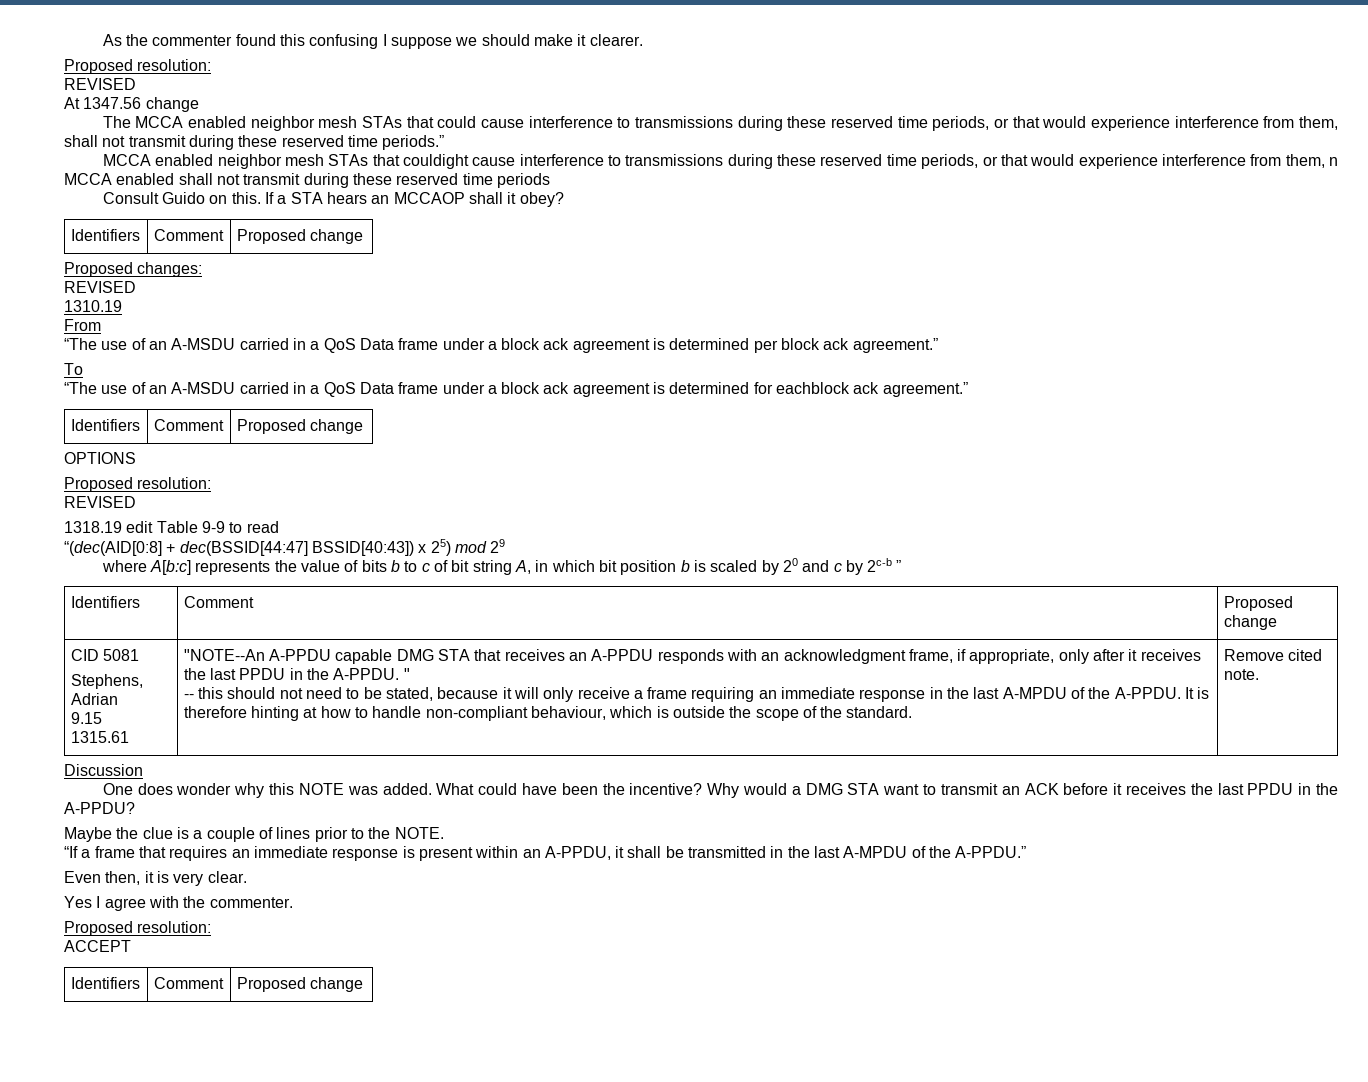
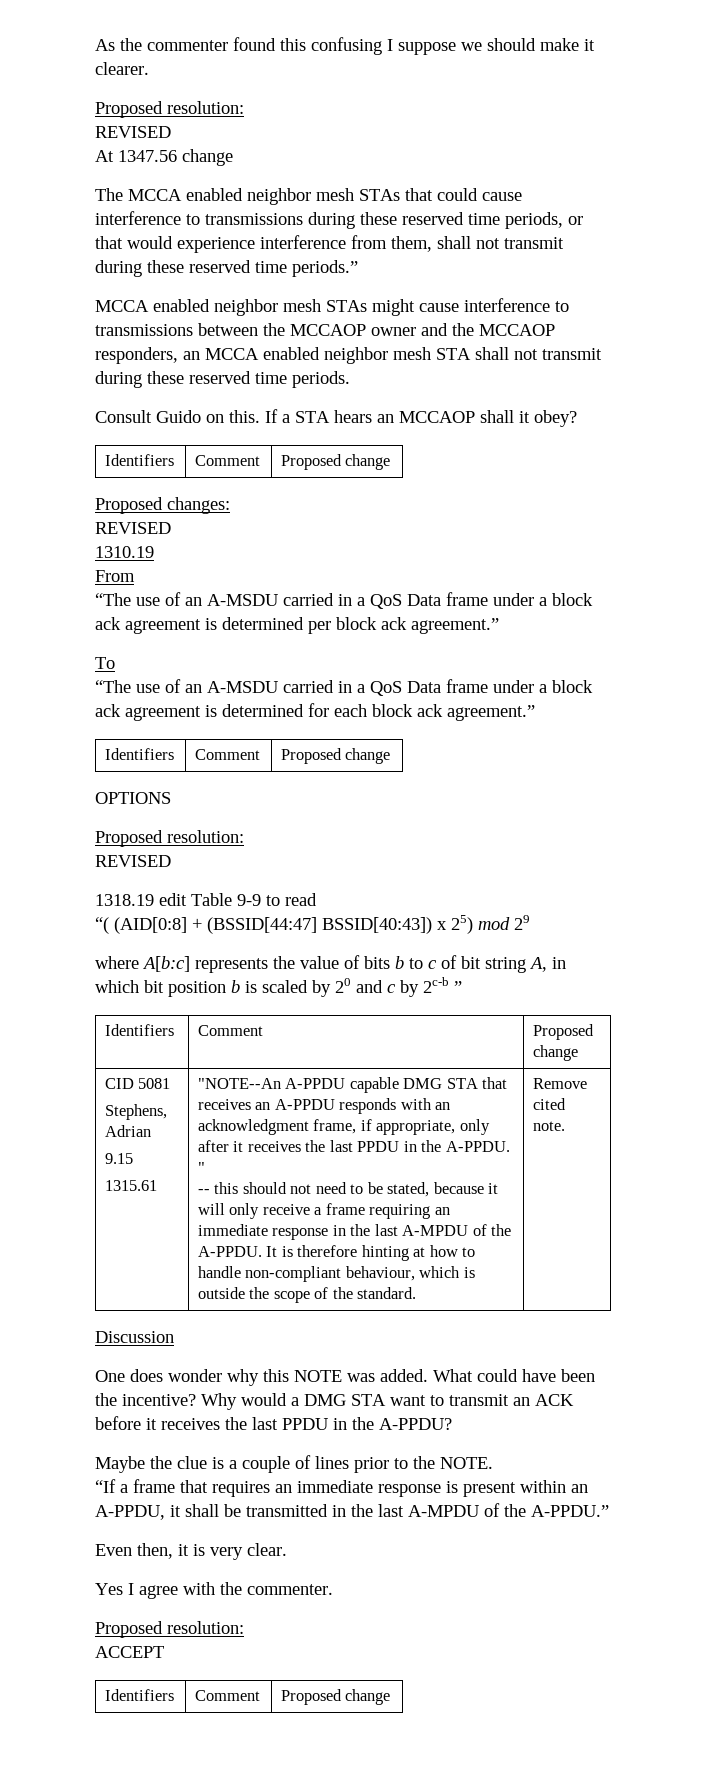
[372,154,1339,169] [64,173,550,188] that couldight cause interference to transmissions during these reserved time periods, or that would experience interference from them, n MCCA enabled shall not transmit during these reserved time periods -> [372,298,569,316] [95,323,555,336] [95,347,602,364] [95,371,350,388] might cause interference to transmissions between the MCCAOP owner and the MCCAOP responders, an MCCA enabled neighbor mesh STA shall not transmit during these reserved time periods.
[776,382,851,394] eachblock -> [334,704,413,717] each block
[64,541,308,556] “(dec(AID[0:8] + dec(BSSID[44:47] -> [95,917,317,934] “( (AID[0:8] + (BSSID[44:47]

